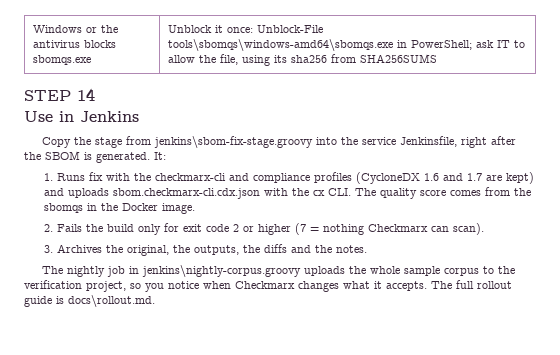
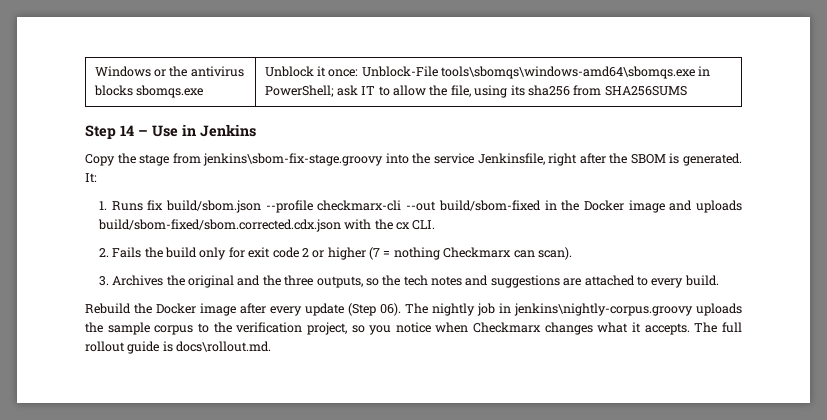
[24,90,71,101] STEP -> [85,125,116,139] Step
(95, 94) // -> [138,130,148,136] –
[105,172,534,184] with the checkmarx-cli and compliance profiles (CycloneDX 1.6 and 1.7 are kept) -> [166,200,665,213] build/sbom.json --profile checkmarx-cli --out build/sbom-fixed in the Docker image
[112,188,260,199] sbom.checkmarx-cli.cdx.json -> [97,219,341,232] build/sbom-fixed/sbom.corrected.cdx.json
[354,187,531,199] [43,203,195,214] The quality score comes from the sbomqs in the Docker image. -> (436, 225) none
[126,244,367,256] original, the outputs, the diffs and the notes. // -> [188,275,719,288] [85,303,401,316] original and the three outputs, so the tech notes and suggestions are attached to every build. // Rebuild the Docker image after every update (Step 06).
[370,266,401,274] whole -> (103, 327) none

